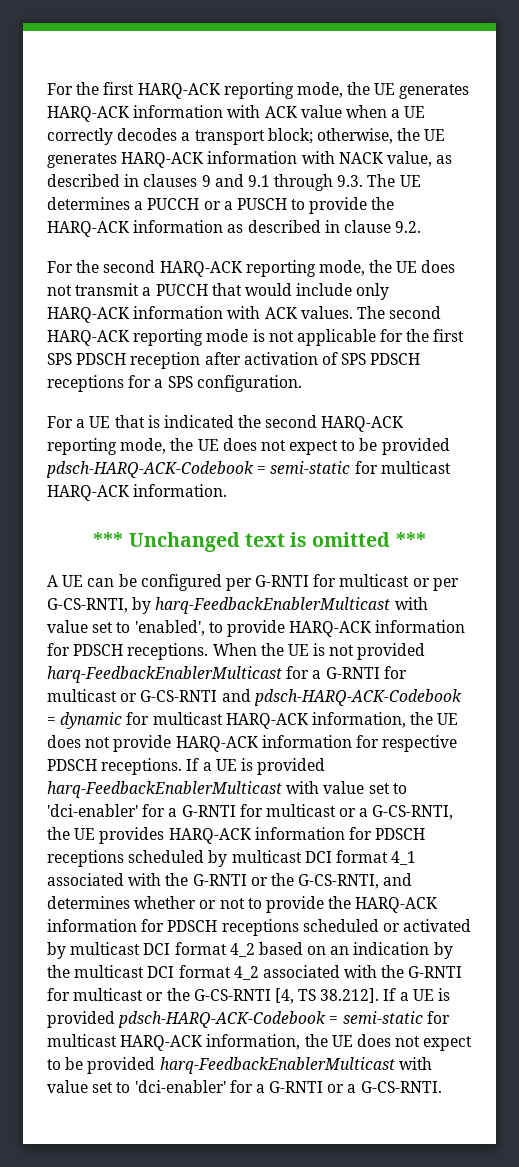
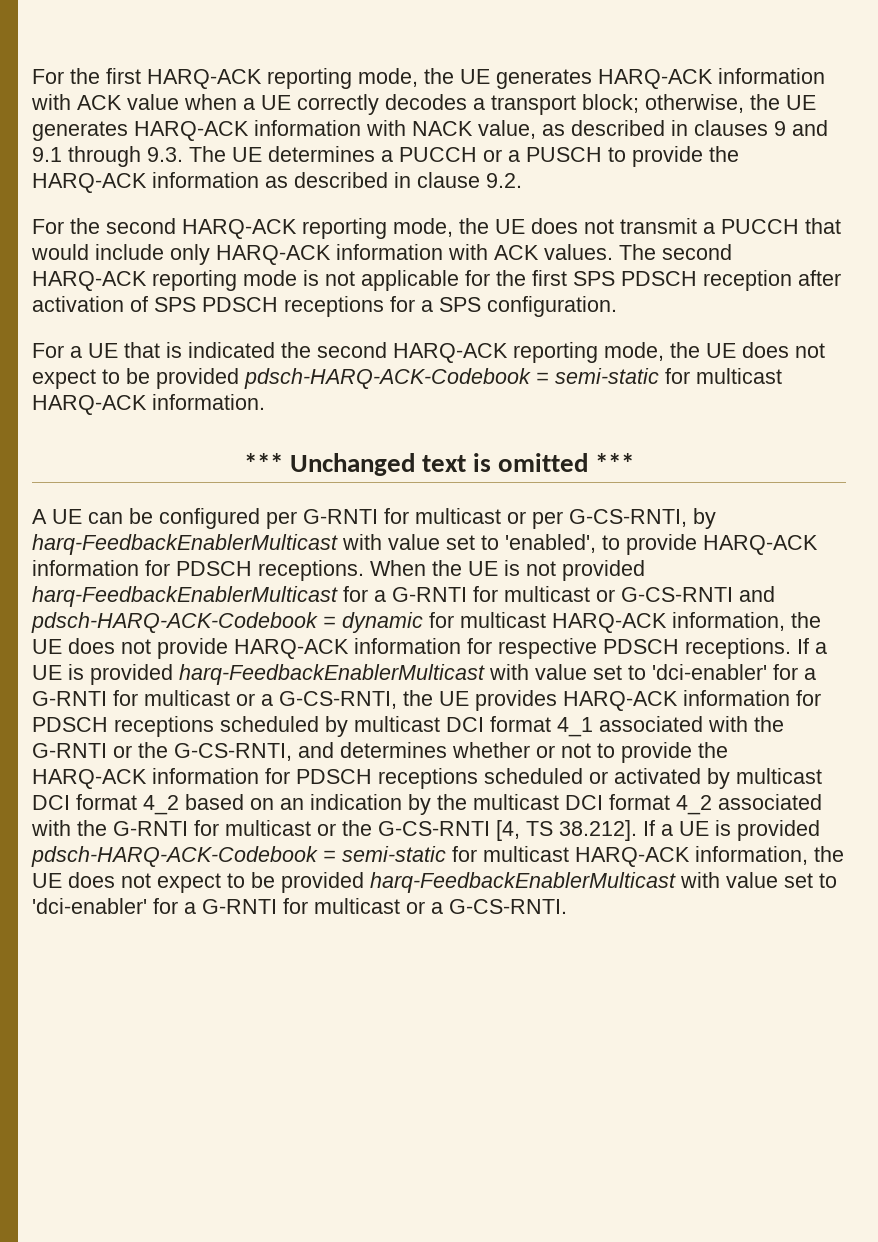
(324, 1087) none -> [283,898,400,914] for multicast

